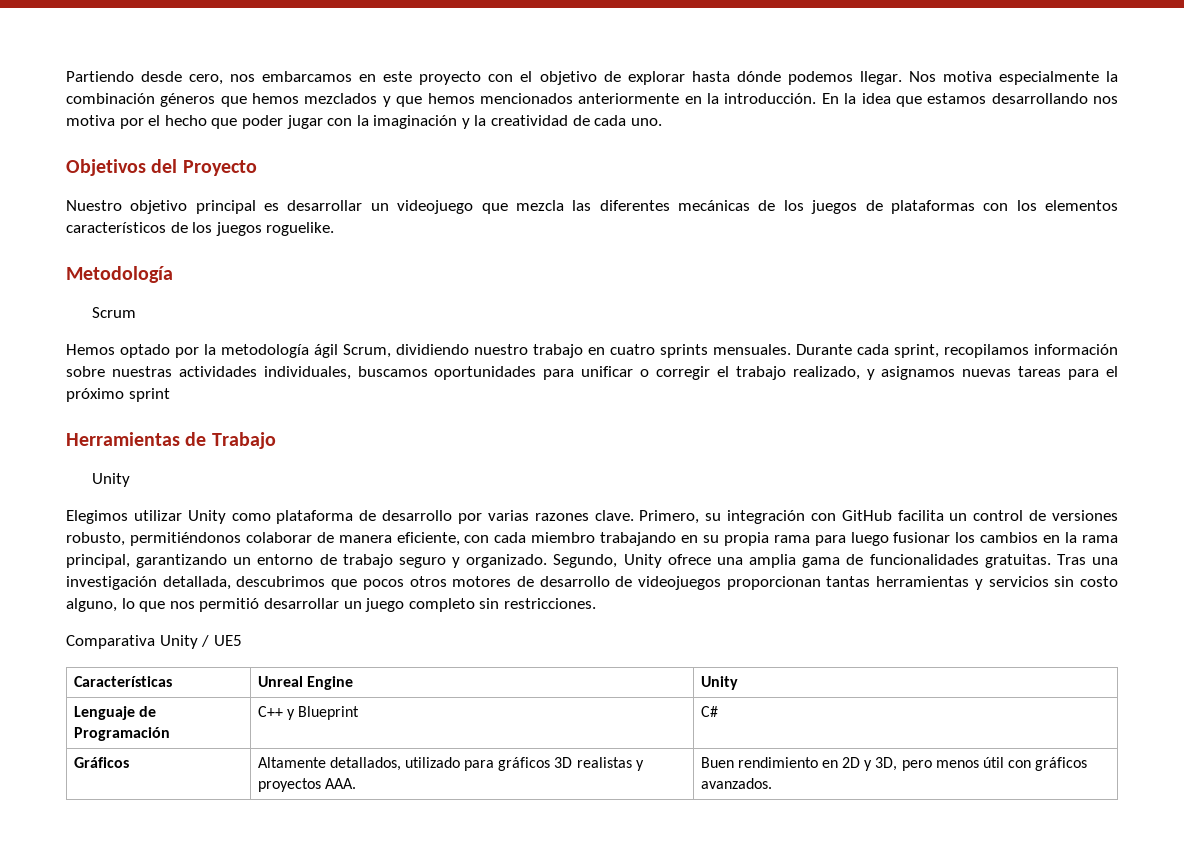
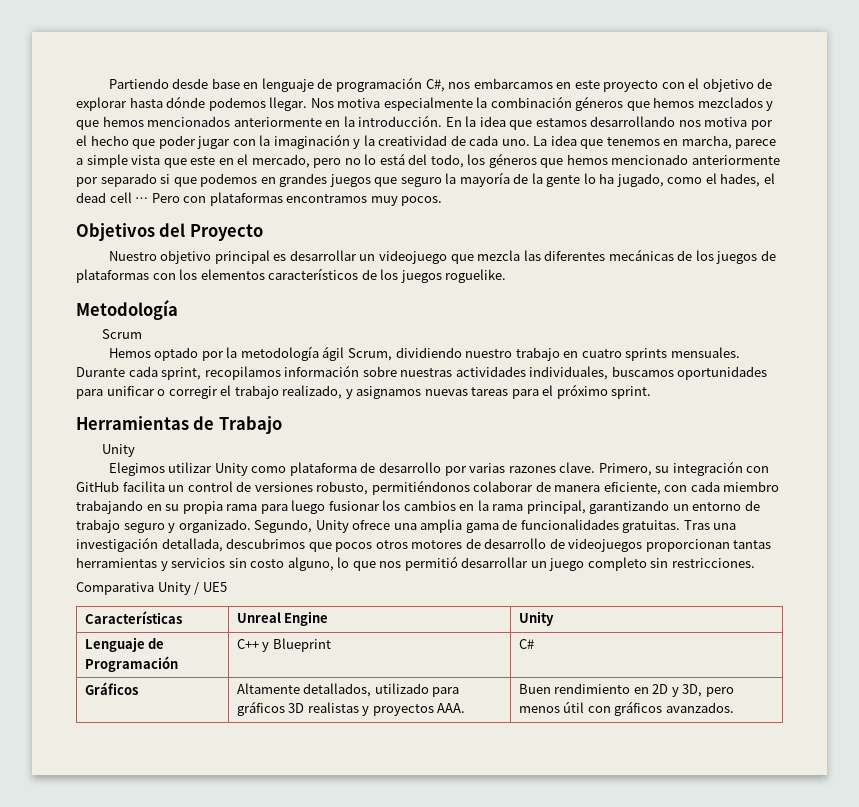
[189,74,224,85] cero, -> [211,77,445,92] base en lenguaje de programación C#,
(662, 122) none -> [533,135,777,149] [76,153,780,168] [76,172,775,187] [76,192,443,206] La idea que tenemos en marcha, parece a simple vista que este en el mercado, pero no lo está del todo, los géneros que hemos mencionado anteriormente por separado si que podemos en grandes juegos que seguro la mayoría de la gente lo ha jugado, como el hades, el dead cell … Pero con plataformas encontramos muy pocos.
[128,388,170,402] sprint -> [611,386,652,399] sprint.

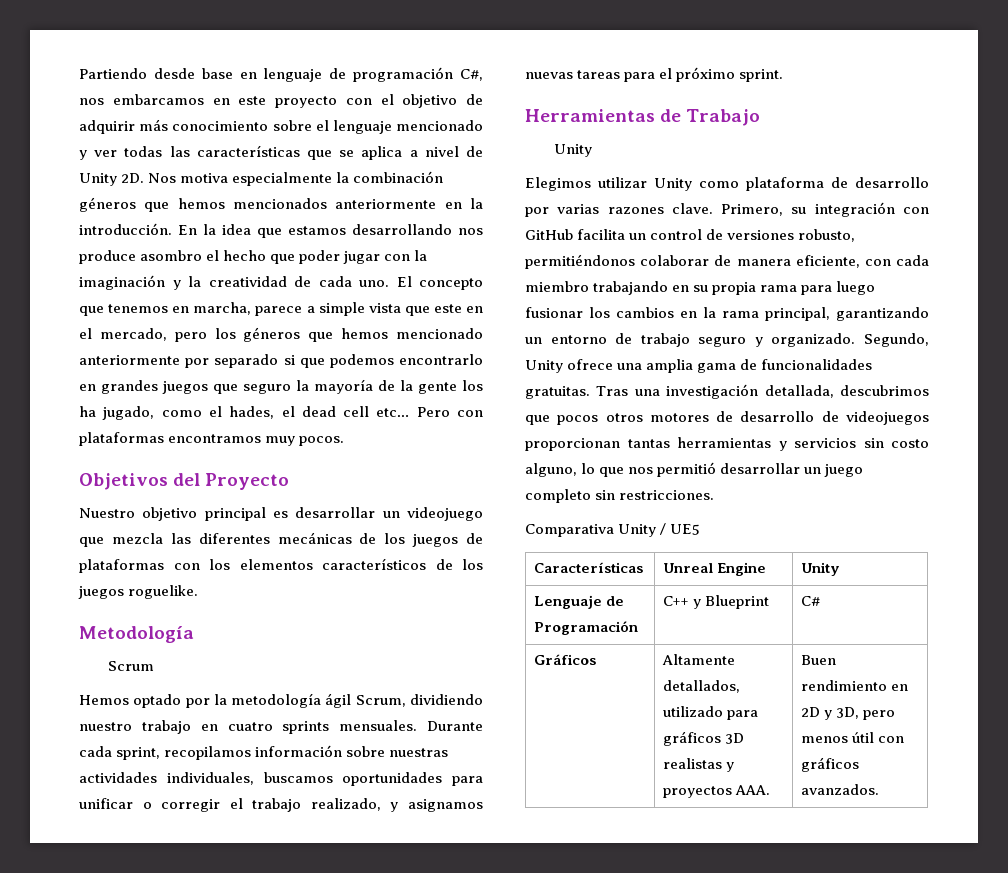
[76,96,308,111] explorar hasta dónde podemos llegar. -> [79,119,483,134] [79,145,483,160] [79,173,145,186] adquirir más conocimiento sobre el lenguaje mencionado y ver todas las características que se aplica a nivel de Unity 2D.
[697,97,774,111] [76,116,144,130] mezclados y que hemos -> (225, 203) none
[704,117,773,130] motiva por -> [79,250,203,264] produce asombro
[533,135,577,146] La idea -> [396,276,483,290] El concepto
[344,153,464,168] no lo está del todo, -> (207, 337) none
(258, 180) none -> [399,354,483,365] encontrarlo
[583,173,596,184] lo -> [462,380,483,391] los
[135,197,149,203] … -> [376,408,410,417] etc…

